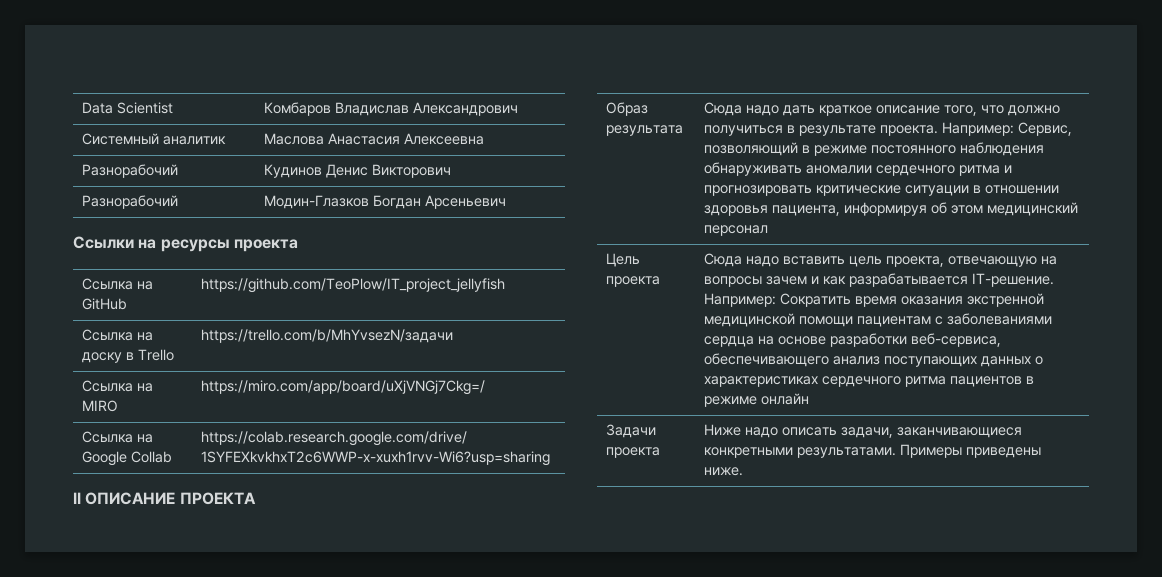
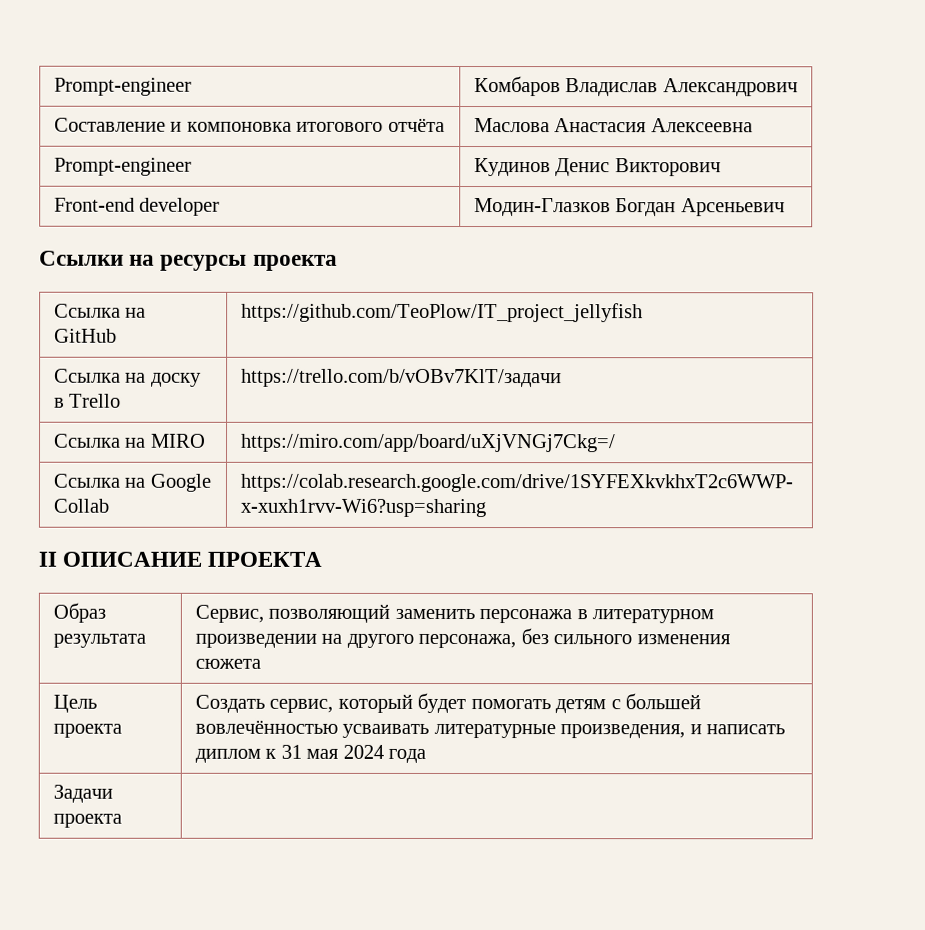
[81,102,173,114] Data Scientist -> [53,77,192,96] Prompt-engineer
[81,133,226,145] Системный аналитик -> [53,117,445,132] Составление и компоновка итогового отчёта
[81,164,178,178] Разнорабочий -> [53,157,192,176] Prompt-engineer
[81,195,178,209] Разнорабочий -> [53,197,221,216] Front-end developer
[200,329,453,343] https://trello.com/b/MhYvsezN/задачи -> [240,368,562,388] https://trello.com/b/vOBv7KlT/задачи
[703,102,1060,116] [703,122,1072,136] [703,142,1044,156] [703,162,1012,176] [703,185,1059,196] [703,202,1078,216] [703,225,768,236] [605,253,640,267] [605,276,660,287] [703,253,1057,267] [703,273,1054,287] [703,293,1044,307] [703,313,1052,327] [703,333,1001,347] [703,353,1043,367] [703,376,1034,387] [703,393,809,407] [605,424,656,438] [605,447,660,458] [703,424,1022,438] [703,444,1041,458] [703,467,743,476] Сюда надо дать краткое описание того, что должно получиться в результате проекта. Например: Сервис, позволяющий в режиме постоянного наблюдения обнаруживать аномалии сердечного ритма и прогнозировать критические ситуации в отношении здоровья пациента, информируя об этом медицинский персонал // Цель проекта | Сюда надо вставить цель проекта, отвечающую на вопросы зачем и как разрабатывается IT-решение. Например: Сократить время оказания экстренной медицинской помощи пациентам с заболеваниями сердца на основе разработки веб-сервиса, обеспечивающего анализ поступающих данных о характеристиках сердечного ритма пациентов в режиме онлайн // Задачи проекта | Ниже надо описать задачи, заканчивающиеся конкретными результатами. Примеры приведены ниже. -> [194,603,715,624] [194,628,731,649] [194,658,261,669] [52,694,97,713] [52,723,122,738] [194,692,702,714] [194,719,786,739] [194,744,427,763] [52,784,113,803] [52,813,122,828] Сервис, позволяющий заменить персонажа в литературном произведении на другого персонажа, без сильного изменения сюжета // Цель проекта | Создать сервис, который будет помогать детям с большей вовлечённостью усваивать литературные произведения, и написать диплом к 31 мая 2024 года // Задачи проекта |

